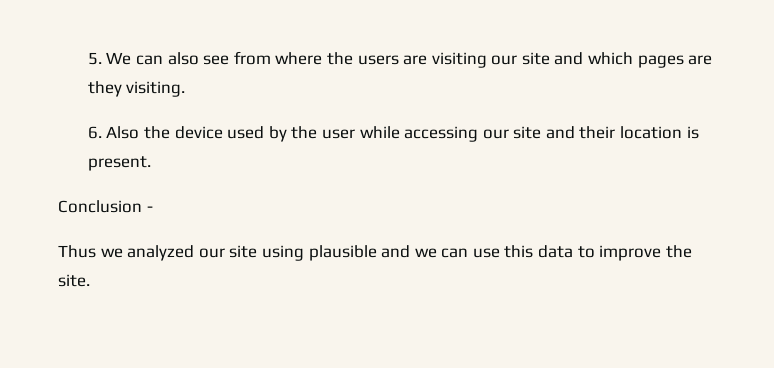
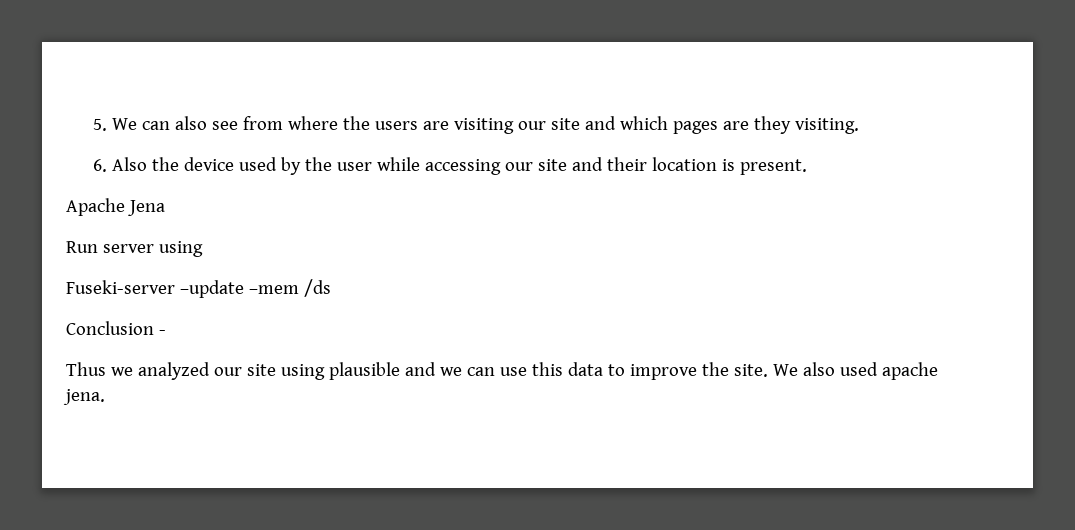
(151, 163) none -> [66,198,165,216] [66,241,203,257] [66,279,331,298] // Apache Jena // Run server using // Fuseki-server –update –mem /ds
(90, 280) none -> [772,362,938,380] [63,389,105,405] We also used apache jena.

